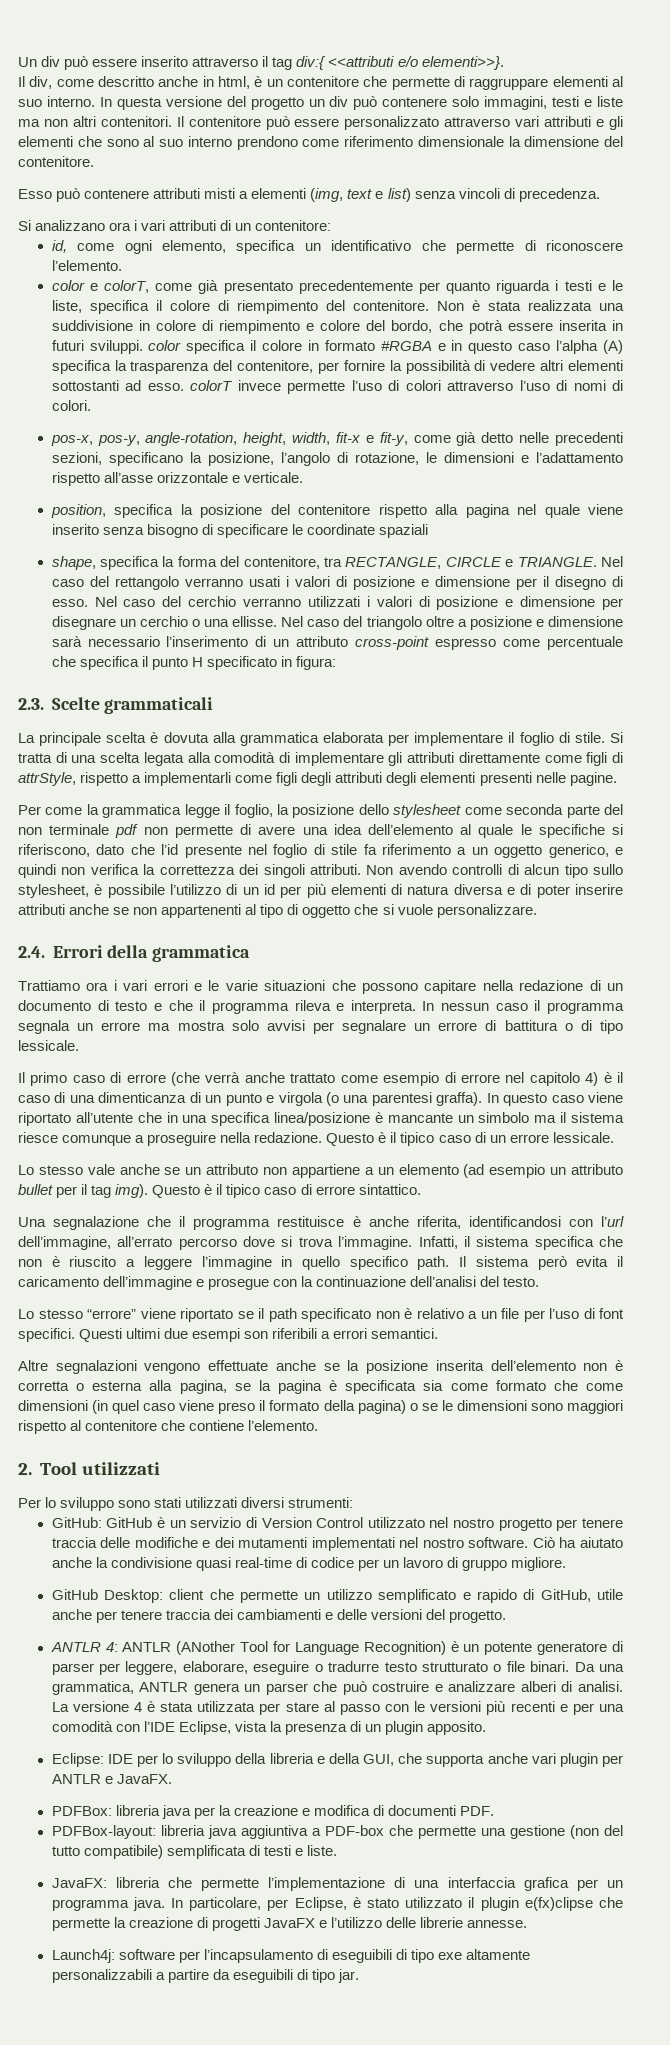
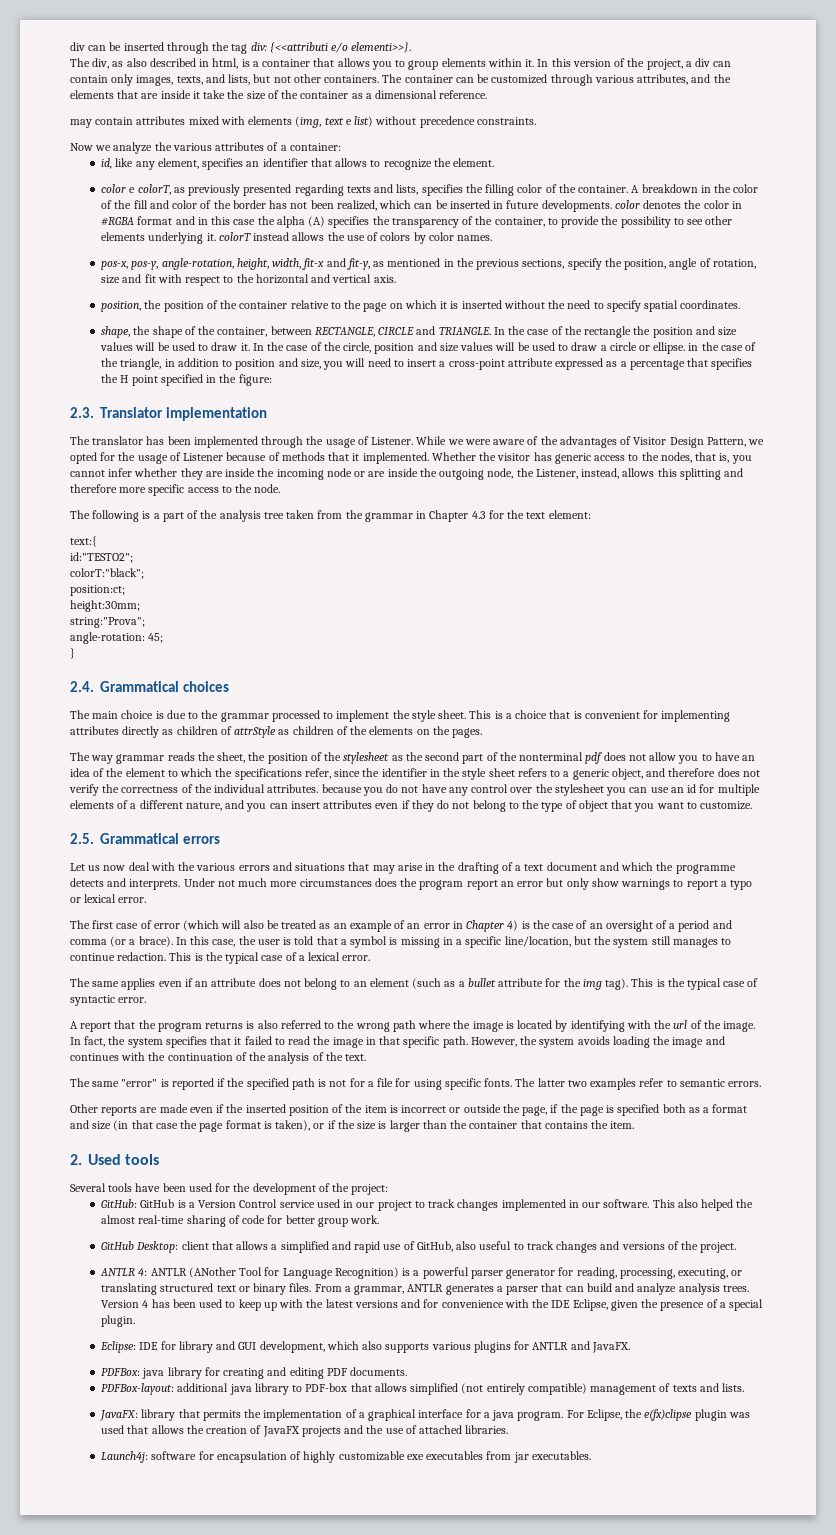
[18,56,504,70] [18,76,623,90] [18,96,623,110] [18,116,623,130] [18,136,623,150] [18,156,94,167] [18,188,600,202] [18,220,332,231] [51,240,623,254] [51,260,122,271] [51,280,624,294] [51,300,624,314] [51,320,623,334] [51,340,623,354] [51,360,623,374] [51,380,624,394] [51,400,91,411] Un div può essere inserito attraverso il tag div:{ <<attributi e/o elementi>>}. // Il div, come descritto anche in html, è un contenitore che permette di raggruppare elementi al suo interno. In questa versione del progetto un div può contenere solo immagini, testi e liste ma non altri contenitori. Il contenitore può essere personalizzato attraverso vari attributi e gli elementi che sono al suo interno prendono come riferimento dimensionale la dimensione del contenitore. // Esso può contenere attributi misti a elementi (img, text e list) senza vincoli di precedenza. // Si analizzano ora i vari attributi di un contenitore: // id, come ogni elemento, specifica un identificativo che permette di riconoscere l’elemento. // color e colorT, come già presentato precedentemente per quanto riguarda i testi e le liste, specifica il colore di riempimento del contenitore. Non è stata realizzata una suddivisione in colore di riempimento e colore del bordo, che potrà essere inserita in futuri sviluppi. color specifica il colore in formato #RGBA e in questo caso l’alpha (A) specifica la trasparenza del contenitore, per fornire la possibilità di vedere altri elementi sottostanti ad esso. colorT invece permette l’uso di colori attraverso l’uso di nomi di colori. -> [70,42,412,54] [70,58,732,70] [70,74,731,86] [70,90,488,100] [70,116,536,128] [70,142,341,154] [101,158,495,170] [101,184,759,196] [101,200,742,212] [101,216,733,228] [101,232,493,244] div can be inserted through the tag div: {<<attributi e/o elementi>>}. // The div, as also described in html, is a container that allows you to group elements within it. In this version of the project, a div can contain only images, texts, and lists, but not other containers. The container can be customized through various attributes, and the elements that are inside it take the size of the container as a dimensional reference. // may contain attributes mixed with elements (img, text e list) without precedence constraints. // Now we analyze the various attributes of a container: // id, like any element, specifies an identifier that allows to recognize the element. // color e colorT, as previously presented regarding texts and lists, specifies the filling color of the container. A breakdown in the color of the fill and color of the border has not been realized, which can be inserted in future developments. color denotes the color in #RGBA format and in this case the alpha (A) specifies the transparency of the container, to provide the possibility to see other elements underlying it. colorT instead allows the use of colors by color names.
[365,432,623,446] [51,452,623,466] [51,472,303,486] [50,504,624,518] [51,524,428,538] [51,556,623,570] [51,576,623,590] [51,596,623,610] [51,616,623,630] [51,636,623,650] [51,656,336,670] [18,697,214,714] [18,732,623,746] [18,752,623,766] [18,772,617,786] [18,804,624,818] [18,824,623,838] [18,844,623,858] [18,864,624,878] [18,884,623,898] [18,904,537,918] [18,945,251,962] [18,980,623,994] [18,1000,625,1014] [18,1020,623,1034] [18,1040,79,1051] [18,1072,624,1086] [18,1092,623,1106] [18,1112,624,1126] [18,1132,614,1146] [18,1164,624,1178] [18,1184,421,1198] [18,1216,625,1230] [18,1236,624,1250] [18,1256,623,1270] [18,1276,540,1290] [18,1308,624,1322] [18,1328,439,1342] [18,1360,624,1374] [18,1380,623,1394] [18,1400,623,1414] [18,1420,319,1434] [18,1462,160,1475] [18,1497,354,1511] [51,1517,623,1531] [51,1537,623,1551] [51,1557,567,1571] [51,1589,623,1603] [51,1609,507,1623] e fit-y, come già detto nelle precedenti sezioni, specificano la posizione, l’angolo di rotazione, le dimensioni e l’adattamento rispetto all’asse orizzontale e verticale. // position, specifica la posizione del contenitore rispetto alla pagina nel quale viene inserito senza bisogno di specificare le coordinate spaziali // shape, specifica la forma del contenitore, tra RECTANGLE, CIRCLE e TRIANGLE. Nel caso del rettangolo verranno usati i valori di posizione e dimensione per il disegno di esso. Nel caso del cerchio verranno utilizzati i valori di posizione e dimensione per disegnare un cerchio o una ellisse. Nel caso del triangolo oltre a posizione e dimensione sarà necessario l’inserimento di un attributo cross-point espresso come percentuale che specifica il punto H specificato in figura: // 2.3. Scelte grammaticali // La principale scelta è dovuta alla grammatica elaborata per implementare il foglio di stile. Si tratta di una scelta legata alla comodità di implementare gli attributi direttamente come figli di attrStyle, rispetto a implementarli come figli degli attributi degli elementi presenti nelle pagine. // Per come la grammatica legge il foglio, la posizione dello stylesheet come seconda parte del non terminale pdf non permette di avere una idea dell’elemento al quale le specifiche si riferiscono, dato che l’id presente nel foglio di stile fa riferimento a un oggetto generico, e quindi non verifica la correttezza dei singoli attributi. Non avendo controlli di alcun tipo sullo stylesheet, è possibile l’utilizzo di un id per più elementi di natura diversa e di poter inserire attributi anche se non appartenenti al tipo di oggetto che si vuole personalizzare. // 2.4. Errori della grammatica // Trattiamo ora i vari errori e le varie situazioni che possono capitare nella redazione di un documento di testo e che il programma rileva e interpreta. In nessun caso il programma segnala un errore ma mostra solo avvisi per segnalare un errore di battitura o di tipo lessicale. // Il primo caso di errore (che verrà anche trattato come esempio di errore nel capitolo 4) è il caso di una dimenticanza di un punto e virgola (o una parentesi graffa). In questo caso viene riportato all’utente che in una specifica linea/posizione è mancante un simbolo ma il sistema riesce comunque a proseguire nella redazione. Questo è il tipico caso di un errore lessicale. // Lo stesso vale anche se un attributo non appartiene a un elemento (ad esempio un attributo bullet per il tag img). Questo è il tipico caso di errore sintattico. // Una segnalazione che il programma restituisce è anche riferita, identificandosi con l’url dell’immagine, all’errato percorso dove si trova l’immagine. Infatti, il sistema specifica che non è riuscito a leggere l’immagine in quello specifico path. Il sistema però evita il caricamento dell’immagine e prosegue con la continuazione dell’analisi del testo. // Lo stesso “errore” viene riportato se il path specificato non è relativo a un file per l’uso di font specifici. Questi ultimi due esempi son riferibili a errori semantici. // Altre segnalazioni vengono effettuate anche se la posizione inserita dell’elemento non è corretta o esterna alla pagina, se la pagina è specificata sia come formato che come dimensioni (in quel caso viene preso il formato della pagina) o se le dimensioni sono maggiori rispetto al contenitore che contiene l’elemento. // 2. Tool utilizzati // Per lo sviluppo sono stati utilizzati diversi strumenti: // GitHub: GitHub è un servizio di Version Control utilizzato nel nostro progetto per tenere traccia delle modifiche e dei mutamenti implementati nel nostro software. Ciò ha aiutato anche la condivisione quasi real-time di codice per un lavoro di gruppo migliore. // GitHub Desktop: client che permette un utilizzo semplificato e rapido di GitHub, utile anche per tenere traccia dei cambiamenti e delle versioni del progetto. -> [326,258,756,270] [101,274,396,286] [101,300,741,312] [101,326,738,338] [100,342,757,354] [101,358,753,370] [101,374,272,386] [70,407,267,421] [70,436,765,448] [70,452,752,464] [70,468,744,480] [70,484,281,496] [70,510,591,522] [70,536,97,547] [70,552,133,563] [70,568,144,579] [70,585,125,596] [70,600,140,612] [70,617,145,628] [70,632,164,644] [70,648,75,659] [70,681,229,692] [70,710,731,722] [70,726,483,738] [70,752,756,764] [70,768,760,780] [69,784,760,796] [70,800,753,812] [70,833,220,844] [70,862,736,874] [70,878,753,890] [70,894,147,903] [70,920,732,932] [70,936,732,948] [70,952,371,964] [70,978,759,990] [70,995,147,1006] [70,1020,756,1032] [70,1036,725,1048] [70,1052,367,1064] [70,1078,762,1090] [70,1104,748,1116] [70,1120,635,1132] [70,1154,160,1165] [70,1183,389,1195] [101,1199,754,1211] [101,1215,380,1227] [101,1241,737,1253] and fit-y, as mentioned in the previous sections, specify the position, angle of rotation, size and fit with respect to the horizontal and vertical axis. // position, the position of the container relative to the page on which it is inserted without the need to specify spatial coordinates. // shape, the shape of the container, between RECTANGLE, CIRCLE and TRIANGLE. In the case of the rectangle the position and size values will be used to draw it. In the case of the circle, position and size values will be used to draw a circle or ellipse. in the case of the triangle, in addition to position and size, you will need to insert a cross-point attribute expressed as a percentage that specifies the H point specified in the figure: // 2.3. Translator implementation // The translator has been implemented through the usage of Listener. While we were aware of the advantages of Visitor Design Pattern, we opted for the usage of Listener because of methods that it implemented. Whether the visitor has generic access to the nodes, that is, you cannot infer whether they are inside the incoming node or are inside the outgoing node, the Listener, instead, allows this splitting and therefore more specific access to the node. // The following is a part of the analysis tree taken from the grammar in Chapter 4.3 for the text element: // text:{ // id:"TESTO2"; // colorT:"black"; // position:ct; // height:30mm; // string:"Prova"; // angle-rotation: 45; // } // 2.4. Grammatical choices // The main choice is due to the grammar processed to implement the style sheet. This is a choice that is convenient for implementing attributes directly as children of attrStyle as children of the elements on the pages. // The way grammar reads the sheet, the position of the stylesheet as the second part of the nonterminal pdf does not allow you to have an idea of the element to which the specifications refer, since the identifier in the style sheet refers to a generic object, and therefore does not verify the correctness of the individual attributes. because you do not have any control over the stylesheet you can use an id for multiple elements of a different nature, and you can insert attributes even if they do not belong to the type of object that you want to customize. // 2.5. Grammatical errors // Let us now deal with the various errors and situations that may arise in the drafting of a text document and which the programme detects and interprets. Under not much more circumstances does the program report an error but only show warnings to report a typo or lexical error. // The first case of error (which will also be treated as an example of an error in Chapter 4) is the case of an oversight of a period and comma (or a brace). In this case, the user is told that a symbol is missing in a specific line/location, but the system still manages to continue redaction. This is the typical case of a lexical error. // The same applies even if an attribute does not belong to an element (such as a bullet attribute for the img tag). This is the typical case of syntactic error. // A report that the program returns is also referred to the wrong path where the image is located by identifying with the url of the image. In fact, the system specifies that it failed to read the image in that specific path. However, the system avoids loading the image and continues with the continuation of the analysis of the text. // The same "error" is reported if the specified path is not for a file for using specific fonts. The latter two examples refer to semantic errors. // Other reports are made even if the inserted position of the item is incorrect or outside the page, if the page is specified both as a format and size (in that case the page format is taken), or if the size is larger than the container that contains the item. // 2. Used tools // Several tools have been used for the development of the project: // GitHub: GitHub is a Version Control service used in our project to track changes implemented in our software. This also helped the almost real-time sharing of code for better group work. // GitHub Desktop: client that allows a simplified and rapid use of GitHub, also useful to track changes and versions of the project.
[450,1641,623,1655] [51,1661,624,1675] [51,1681,623,1695] [51,1701,624,1715] [51,1721,487,1735] [51,1753,623,1767] [51,1774,172,1784] [51,1805,495,1819] [51,1825,623,1839] [51,1845,337,1859] [51,1877,623,1891] [51,1897,623,1911] [51,1917,528,1931] [51,1949,531,1963] [51,1969,359,1983] è un potente generatore di parser per leggere, elaborare, eseguire o tradurre testo strutturato o file binari. Da una grammatica, ANTLR genera un parser che può costruire e analizzare alberi di analisi. La versione 4 è stata utilizzata per stare al passo con le versioni più recenti e per una comodità con l’IDE Eclipse, vista la presenza di un plugin apposito. // Eclipse: IDE per lo sviluppo della libreria e della GUI, che supporta anche vari plugin per ANTLR e JavaFX. // PDFBox: libreria java per la creazione e modifica di documenti PDF. // PDFBox-layout: libreria java aggiuntiva a PDF-box che permette una gestione (non del tutto compatibile) semplificata di testi e liste. // JavaFX: libreria che permette l’implementazione di una interfaccia grafica per un programma java. In particolare, per Eclipse, è stato utilizzato il plugin e(fx)clipse che permette la creazione di progetti JavaFX e l’utilizzo delle librerie annesse. // Launch4j: software per l’incapsulamento di eseguibili di tipo exe altamente personalizzabili a partire da eseguibili di tipo jar. -> [402,1267,743,1279] [101,1283,749,1295] [101,1299,764,1311] [101,1315,136,1327] [100,1341,630,1353] [101,1367,408,1379] [101,1383,745,1395] [100,1409,750,1421] [101,1425,509,1437] [101,1451,591,1463] is a powerful parser generator for reading, processing, executing, or translating structured text or binary files. From a grammar, ANTLR generates a parser that can build and analyze analysis trees. Version 4 has been used to keep up with the latest versions and for convenience with the IDE Eclipse, given the presence of a special plugin. // Eclipse: IDE for library and GUI development, which also supports various plugins for ANTLR and JavaFX. // PDFBox: java library for creating and editing PDF documents. // PDFBox-layout: additional java library to PDF-box that allows simplified (not entirely compatible) management of texts and lists. // JavaFX: library that permits the implementation of a graphical interface for a java program. For Eclipse, the e(fx)clipse plugin was used that allows the creation of JavaFX projects and the use of attached libraries. // Launch4j: software for encapsulation of highly customizable exe executables from jar executables.

